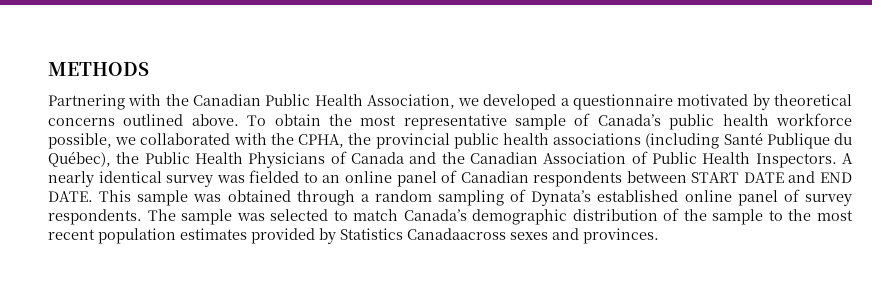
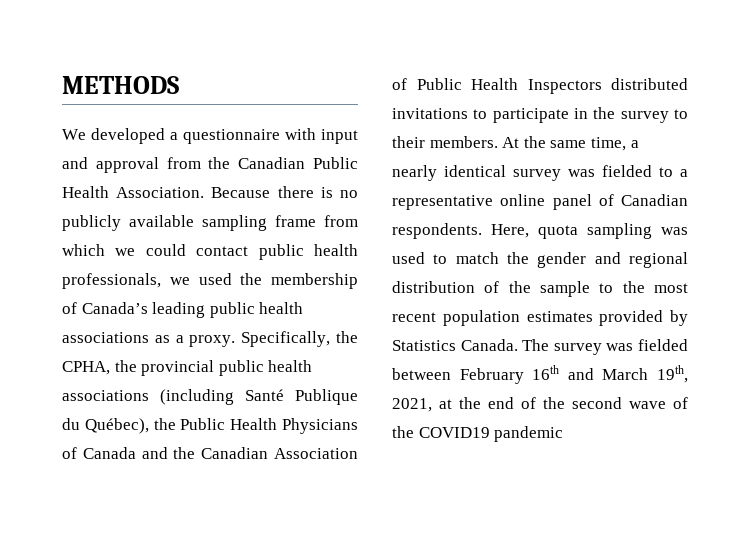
[48,94,852,110] [48,114,567,130] Partnering with the Canadian Public Health Association, we developed a questionnaire motivated by theoretical concerns outlined above. To obtain the most representative sample -> [62,128,358,144] [62,157,359,173] [62,186,358,198] [62,215,358,231] [62,244,358,260] [62,273,358,289] We developed a questionnaire with input and approval from the Canadian Public Health Association. Because there is no publicly available sampling frame from which we could contact public health professionals, we used the membership
[669,113,852,130] [48,133,267,149] public health workforce possible, we collaborated with -> [152,302,304,318] [62,331,331,347] leading public health associations as a proxy. Specifically,
[755,153,854,168] Inspectors. A -> [527,78,688,94] [392,107,688,123] [392,136,639,151] Inspectors distributed invitations to participate in the survey to their members. At the same time, a
[322,175,341,183] an -> [680,169,688,177] [392,195,493,210] a representative
[533,171,852,187] [48,189,852,206] [48,209,568,225] respondents between START DATE and END DATE. This sample was obtained through a random sampling of Dynata’s established online panel of survey respondents. The sample was selected to match Canada’s demographic -> [392,223,688,239] [392,252,688,268] respondents. Here, quota sampling was used to match the gender and regional
[407,228,659,244] Canadaacross sexes and provinces. -> [460,339,688,355] [392,365,688,384] [392,397,688,412] [392,426,564,442] Canada. The survey was fielded between February 16th and March 19th, 2021, at the end of the second wave of the COVID19 pandemic

